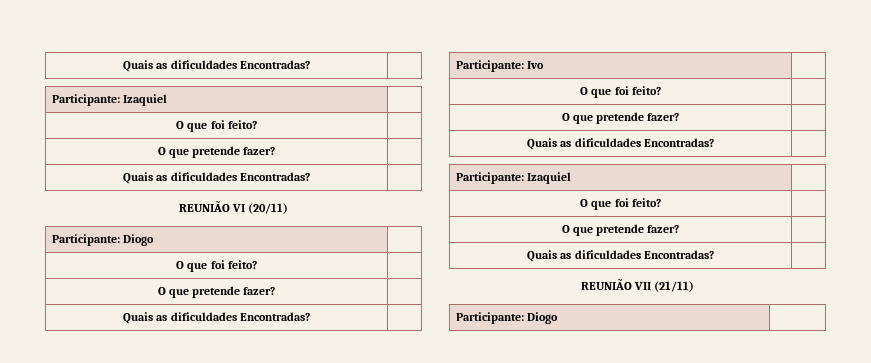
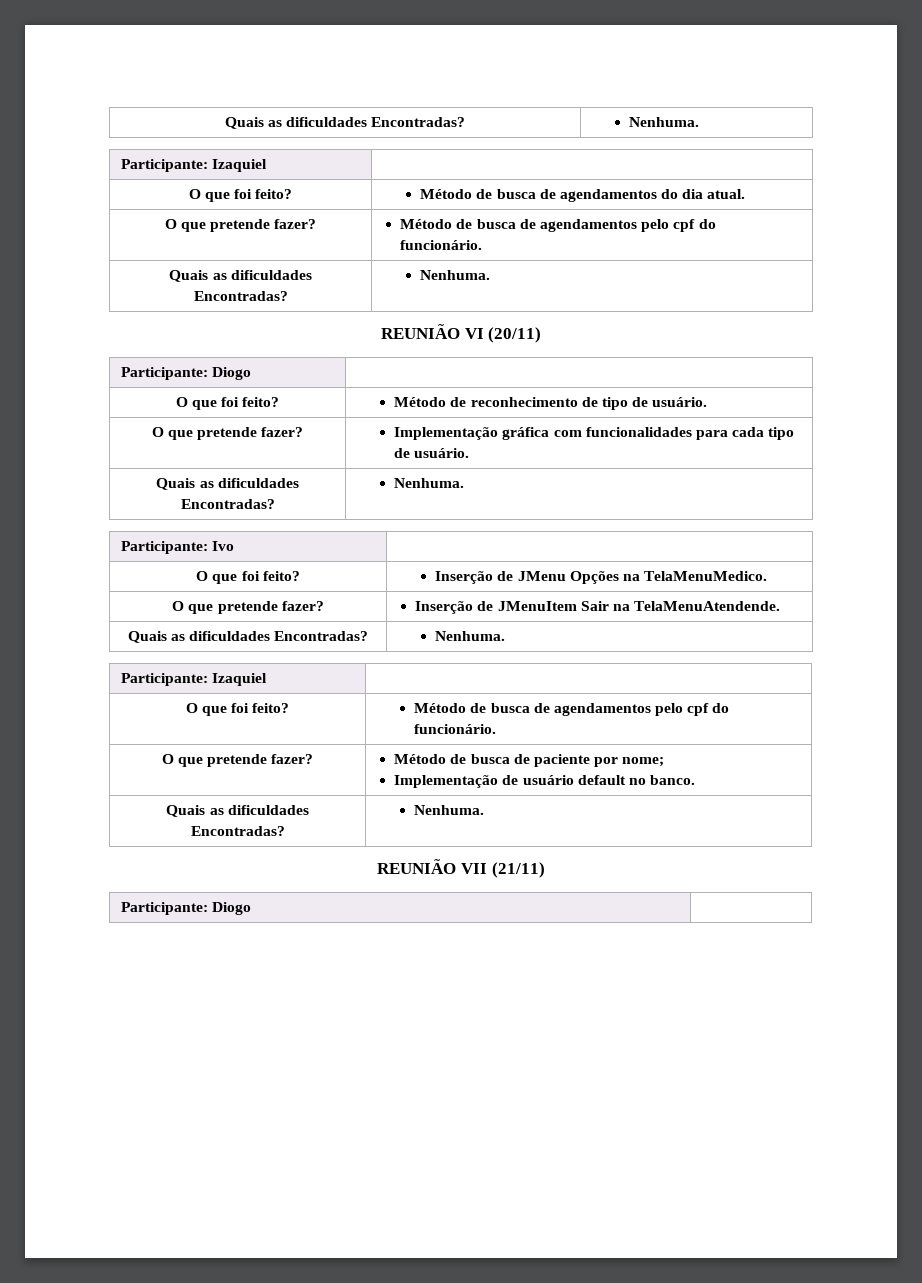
[123,60,310,72] [52,94,168,106] [176,120,257,132] [157,146,276,158] [123,172,310,184] Quais as dificuldades Encontradas? | // Participante: Izaquiel | // O que foi feito? | // O que pretende fazer? | // Quais as dificuldades Encontradas? | -> [224,117,466,129] [629,117,700,127] [121,159,268,172] [188,189,293,202] [420,189,746,202] [164,219,317,232] [400,219,716,232] [400,240,483,250] [169,270,312,282] [193,291,288,301] [420,270,491,280] Quais as dificuldades Encontradas? | Nenhuma. // Participante: Izaquiel | // O que foi feito? | Método de busca de agendamentos do dia atual. // O que pretende fazer? | Método de busca de agendamentos pelo cpf do funcionário. // Quais as dificuldades Encontradas? | Nenhuma.
[157,286,276,298] [123,312,310,324] // O que pretende fazer? | // Quais as dificuldades Encontradas? | -> [394,397,708,410] [151,427,304,440] [394,427,795,440] [394,448,470,458] [156,478,299,490] [180,499,275,509] [394,478,465,488] Método de reconhecimento de tipo de usuário. // O que pretende fazer? | Implementação gráfica com funcionalidades para cada tipo de usuário. // Quais as dificuldades Encontradas? | Nenhuma.
[561,112,680,124] [527,138,714,150] [456,172,572,184] [580,198,661,210] [561,224,680,236] [527,250,714,262] // O que pretende fazer? | // Quais as dificuldades Encontradas? | // Participante: Izaquiel | // O que foi feito? | // O que pretende fazer? | // Quais as dificuldades Encontradas? | -> [435,571,768,584] [172,601,324,614] [415,601,781,614] [127,631,369,643] [435,631,506,641] [121,673,268,686] [185,703,290,716] [414,703,730,716] [414,724,497,734] [161,754,314,767] [394,754,665,767] [394,775,696,788] [166,805,309,817] [190,826,285,836] [414,805,485,815] Inserção de JMenu Opções na TelaMenuMedico. // O que pretende fazer? | Inserção de JMenuItem Sair na TelaMenuAtendende. // Quais as dificuldades Encontradas? | Nenhuma. // Participante: Izaquiel | // O que foi feito? | Método de busca de agendamentos pelo cpf do funcionário. // O que pretende fazer? | Método de busca de paciente por nome; // Implementação de usuário default no banco. // Quais as dificuldades Encontradas? | Nenhuma.

